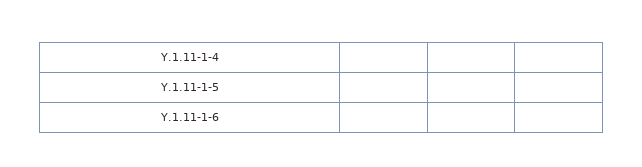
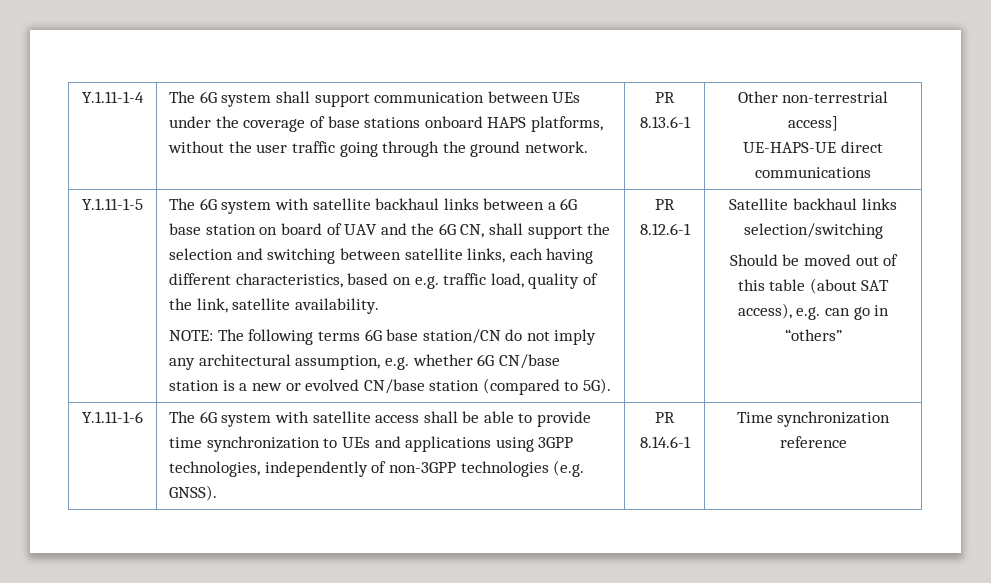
[159,83,219,91] [159,113,219,121] | | // Y.1.11-1-5 | | | // Y.1.11-1-6 | | | -> [169,91,581,107] [169,116,603,132] [168,141,588,157] [655,92,675,103] [639,116,691,128] [737,91,889,103] [788,116,838,131] [743,141,883,153] [755,167,871,178] [82,198,143,210] [169,198,578,214] [169,223,611,239] [169,248,594,264] [169,273,598,289] [169,298,379,314] [169,329,597,345] [169,354,560,370] [169,378,612,395] [655,199,675,210] [639,223,691,235] [729,198,897,210] [743,223,883,239] [729,254,899,266] [737,278,890,294] [737,303,890,320] [784,329,842,341] [82,411,143,423] [169,411,592,427] [169,436,574,452] [169,460,585,477] [169,485,218,501] [655,412,675,423] [639,436,691,448] [736,411,891,427] [779,436,847,448] The 6G system shall support communication between UEs under the coverage of base stations onboard HAPS platforms, without the user traffic going through the ground network. | PR 8.13.6-1 | Other non-terrestrial access] // UE-HAPS-UE direct communications // Y.1.11-1-5 | The 6G system with satellite backhaul links between a 6G base station on board of UAV and the 6G CN, shall support the selection and switching between satellite links, each having different characteristics, based on e.g. traffic load, quality of the link, satellite availability. // NOTE: The following terms 6G base station/CN do not imply any architectural assumption, e.g. whether 6G CN/base station is a new or evolved CN/base station (compared to 5G). | PR 8.12.6-1 | Satellite backhaul links selection/switching // Should be moved out of this table (about SAT access), e.g. can go in “others” // Y.1.11-1-6 | The 6G system with satellite access shall be able to provide time synchronization to UEs and applications using 3GPP technologies, independently of non-3GPP technologies (e.g. GNSS). | PR 8.14.6-1 | Time synchronization reference

